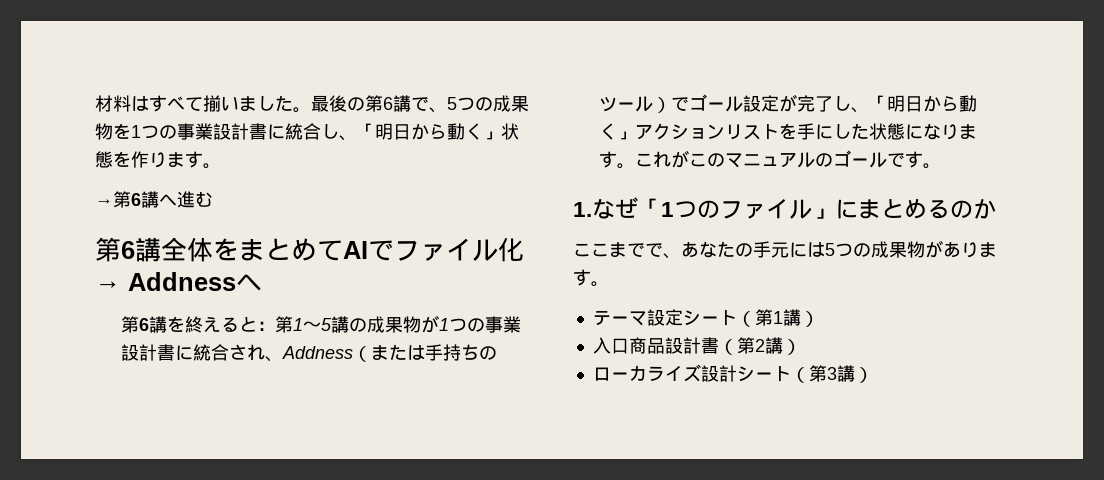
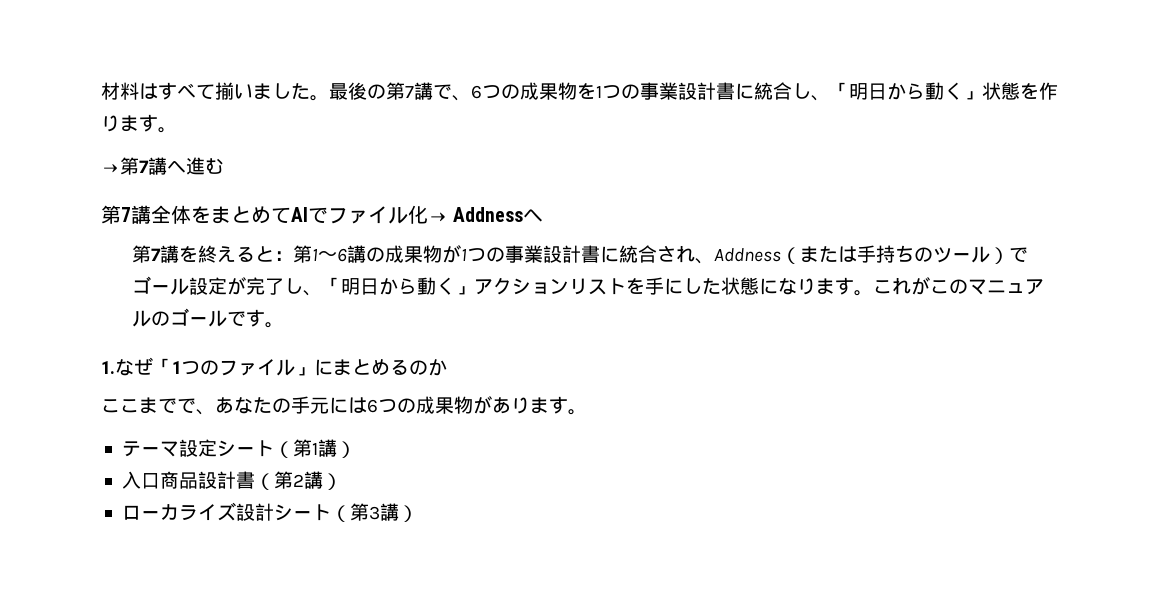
[383,95,457,113] 6講で、5 -> [405,82,482,101] 7講で、6
[131,193,141,206] 6 -> [139,160,149,173] 7
[121,241,135,259] 6 -> [121,207,131,222] 7
[138,318,149,331] 6 -> [151,248,162,261] 7
[320,318,332,331] 5 -> [337,248,348,262] 6
[825,243,835,256] 5 -> [367,399,378,413] 6

